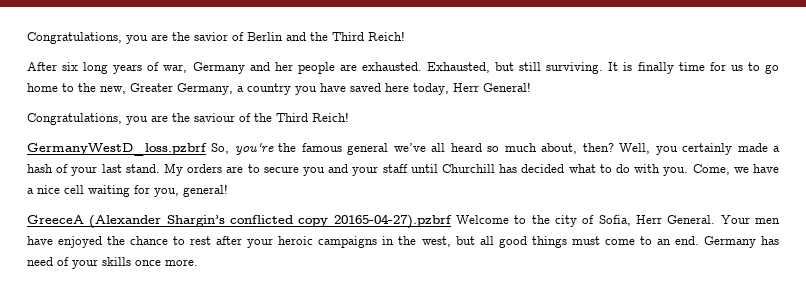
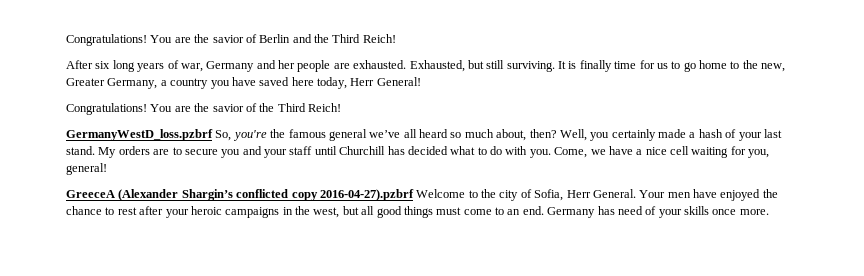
[27,32,148,44] Congratulations, you -> [66,34,173,46] Congratulations! You
[27,113,235,125] Congratulations, you are the saviour -> [66,103,244,115] Congratulations! You are the savior
[333,214,452,229] 20165-04-27).pzbrf -> [319,189,414,201] 2016-04-27).pzbrf

